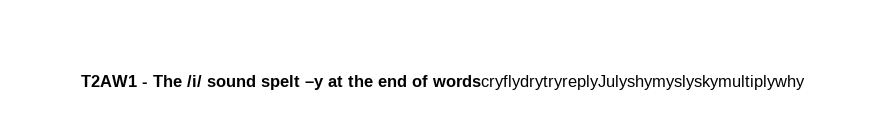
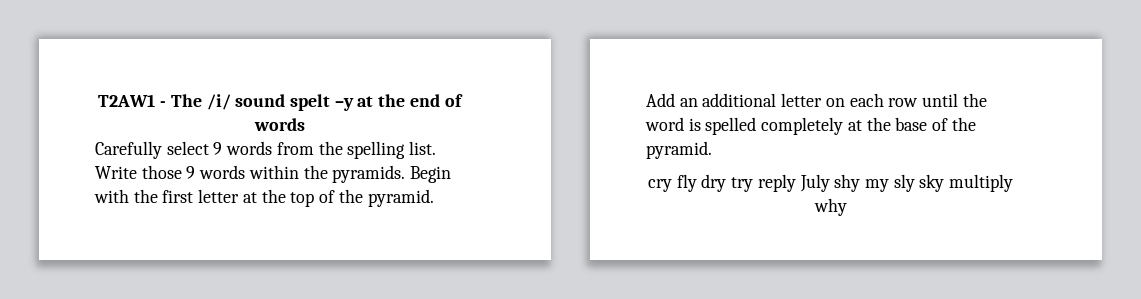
[431,75,805,90] wordscryflydrytryreplyJulyshymyslyskymultiplywhy -> [253,118,305,131] [95,141,437,159] [95,165,452,183] [94,189,434,207] [646,93,987,107] [645,117,976,135] [646,141,712,159] [647,174,1014,192] [813,198,847,216] words // Carefully select 9 words from the spelling list. Write those 9 words within the pyramids. Begin with the first letter at the top of the pyramid. Add an additional letter on each row until the word is spelled completely at the base of the pyramid. // cry fly dry try reply July shy my sly sky multiply why

